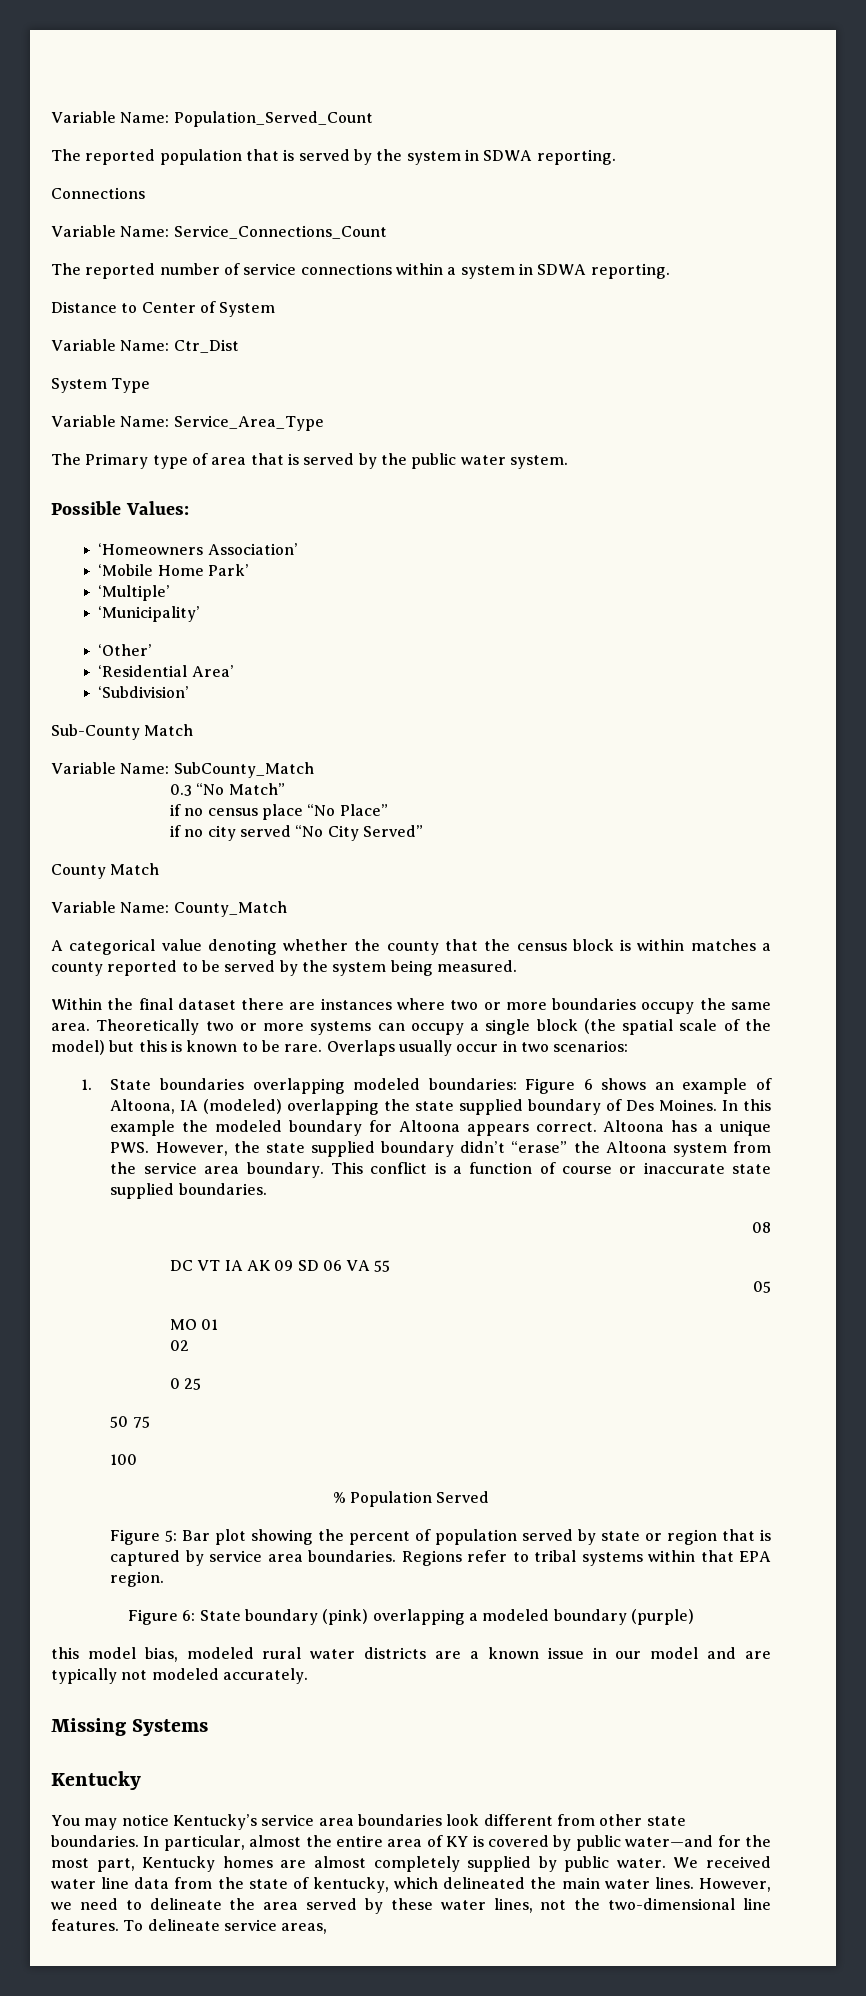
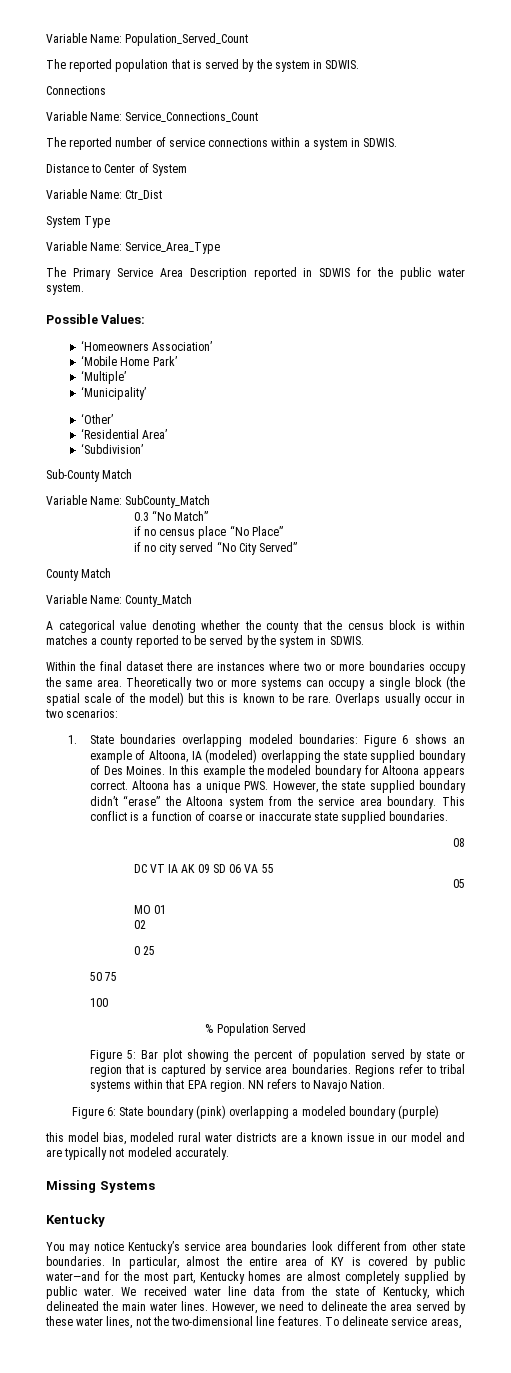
[483,149,616,165] SDWA reporting. -> [325,60,360,69] SDWIS.
[537,263,670,279] SDWA reporting. -> [363,138,398,147] SDWIS.
[152,453,377,469] type of area that is served by -> [116,267,372,280] Service Area Description reported in SDWIS for
[390,960,517,976] being measured. -> [317,636,364,645] in SDWIS.
[561,1166,612,1174] course -> [208,813,243,821] coarse
(165, 1579) none -> [248,1079,386,1092] NN refers to Navajo Nation.
[313,1877,389,1893] kentucky, -> [382,1286,429,1299] Kentucky,

